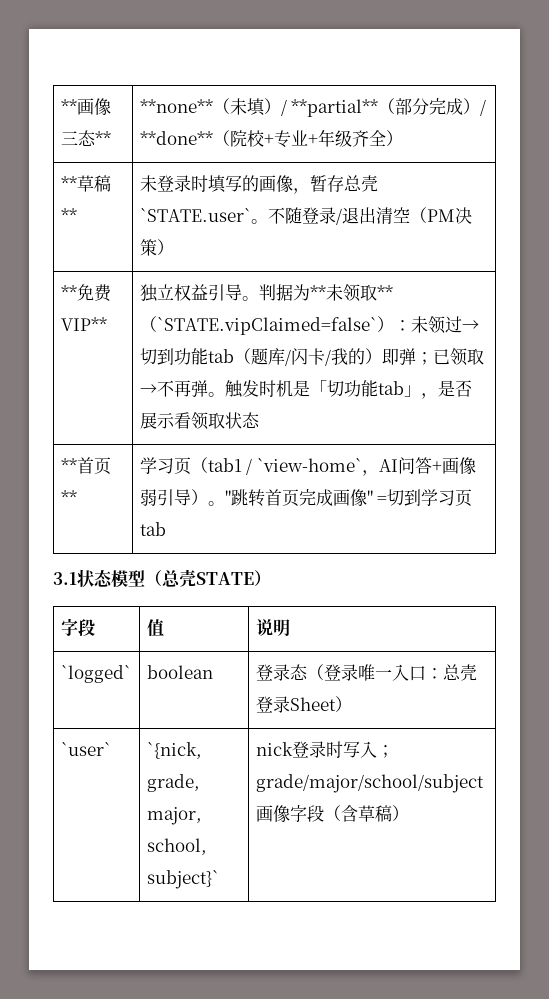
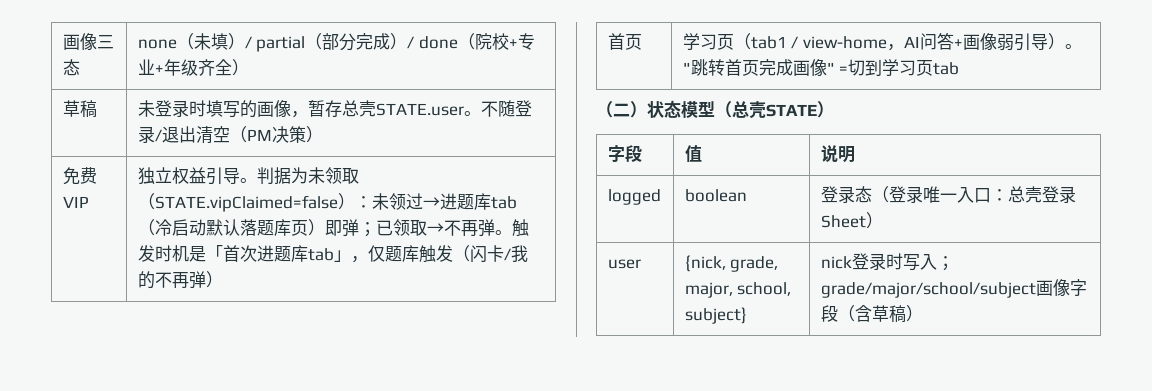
[60,99,77,113] ** -> (62, 42) none
[94,131,111,145] [139,99,213,113] ** | **none** -> [137,39,177,49] | none
[291,99,379,117] **partial** -> [256,36,306,52] partial
[139,131,213,145] **done** -> [418,36,458,49] done
[60,175,111,192] [60,208,77,222] **草稿** -> [62,100,97,118] 草稿
[139,208,251,222] `STATE.user` -> [375,103,464,116] STATE.user
[60,284,112,302] [60,317,107,331] **免费VIP** -> [62,167,97,185] [62,196,89,208] 免费VIP
[309,284,393,302] [139,316,479,335] [139,348,365,366] **未领取**（`STATE.vipClaimed=false`）：未领过→切到功能tab（题库/闪卡/我的 -> [307,167,359,184] [137,193,517,212] [137,219,308,236] 未领取（STATE.vipClaimed=false）：未领过→进题库tab（冷启动默认落题库页
[326,380,472,399] [139,412,260,430] [60,457,111,475] [60,490,77,504] 切功能tab」，是否展示看领取状态 // **首页** -> [222,245,528,263] [137,271,223,289] [607,33,642,50] 首次进题库tab」，仅题库触发（闪卡/我的不再弹） // 首页
[256,458,362,472] `view-home` -> [802,36,887,49] view-home
[53,572,77,585] 3.1 -> [596,101,647,118] （二）
[60,665,131,683] `logged` -> [607,189,661,205] logged
[60,742,111,756] [146,742,202,759] `user` | `{nick, -> [607,259,641,269] [684,255,726,272] user | {nick,
[146,870,219,889] subject}` -> [684,307,747,324] subject}

